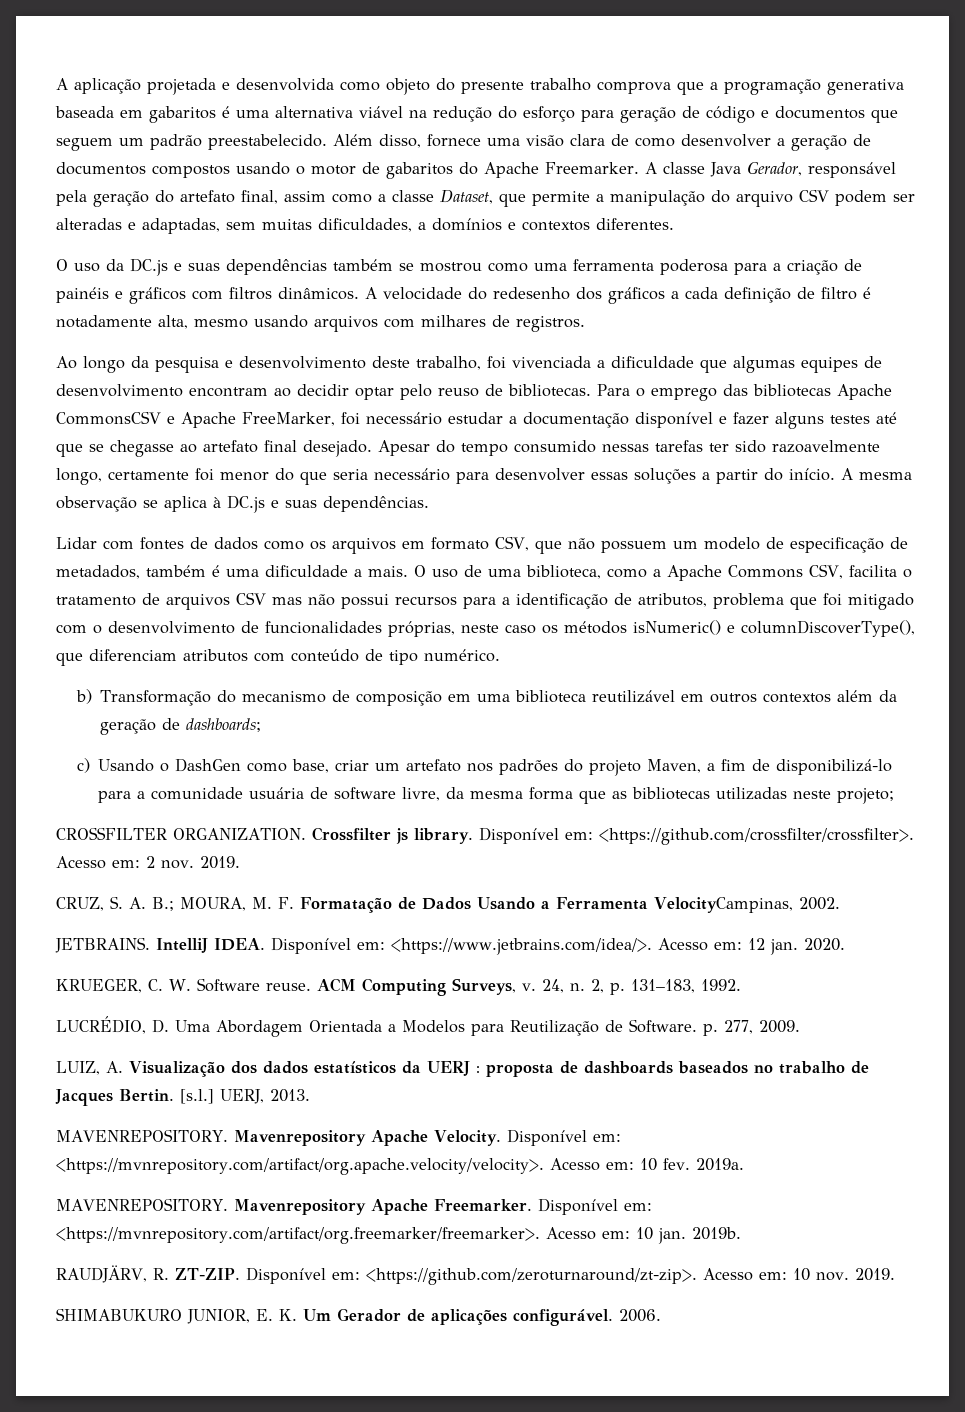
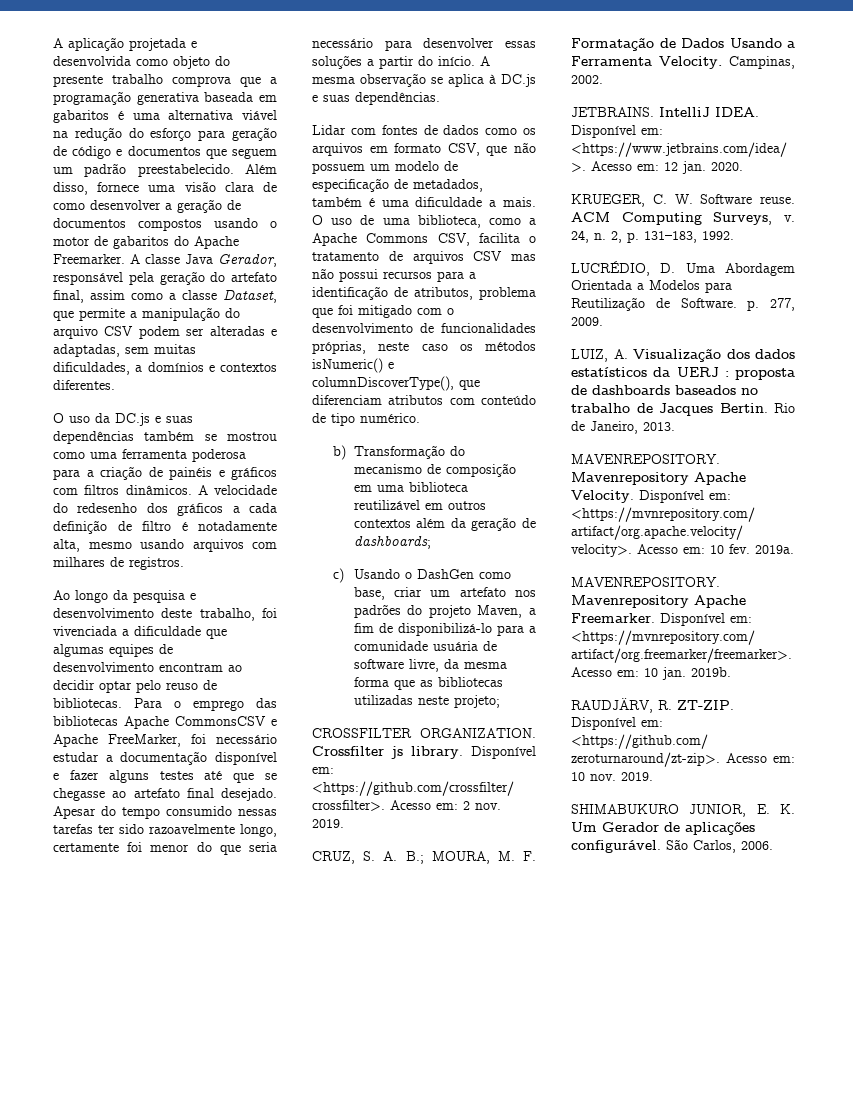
[653,897,793,913] VelocityCampinas, -> [659,56,795,69] Velocity. Campinas,
[180,1089,264,1104] [s.l.] UERJ, -> [774,403,795,413] [571,421,638,434] Rio de Janeiro,
(613, 1317) none -> [666,839,736,853] São Carlos,

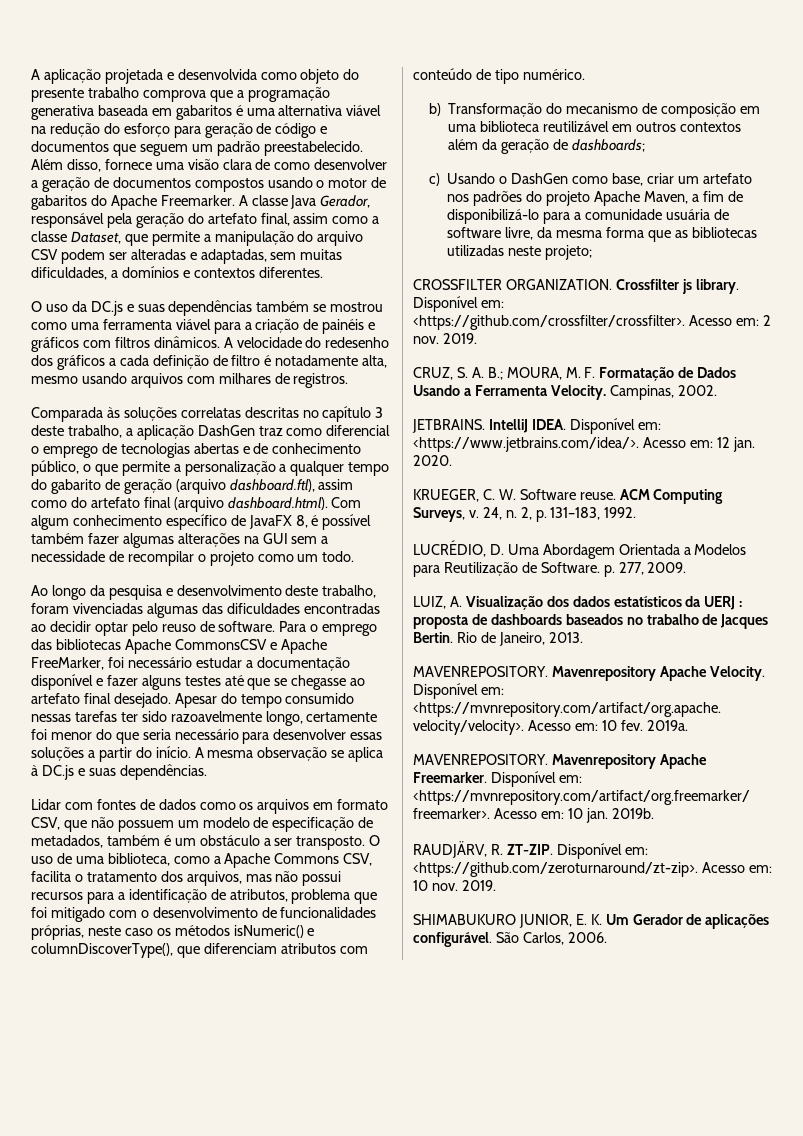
[192,449,246,462] poderosa -> [175,319,211,330] viável
(184, 563) none -> [31,406,384,422] [31,425,391,440] [31,443,362,458] [31,460,390,476] [31,479,354,494] [31,497,362,512] [31,514,372,530] [31,533,329,548] [31,551,355,566] // Comparada às soluções correlatas descritas no capítulo 3 deste trabalho, a aplicação DashGen traz como diferencial o emprego de tecnologias abertas e de conhecimento público, o que permite a personalização a qualquer tempo do gabarito de geração (arquivo dashboard.ftl), assim como do artefato final (arquivo dashboard.html). Com algum conhecimento específico de JavaFX 8, é possível também fazer algumas alterações na GUI sem a necessidade de recompilar o projeto como um todo.
[262,608,277,618] [53,626,227,639] [53,644,173,657] [53,662,223,672] foi vivenciada a dificuldade que algumas equipes de desenvolvimento encontram -> [31,603,380,618] foram vivenciadas algumas das dificuldades encontradas
[53,698,122,708] bibliotecas. -> [218,621,276,632] software.
[381,197,536,207] uma dificuldade a mais. -> [174,835,366,850] um obstáculo a ser transposto.
[388,251,503,264] de arquivos CSV -> [160,871,242,886] dos arquivos,
(471, 611) none -> [594,191,641,206] Apache

